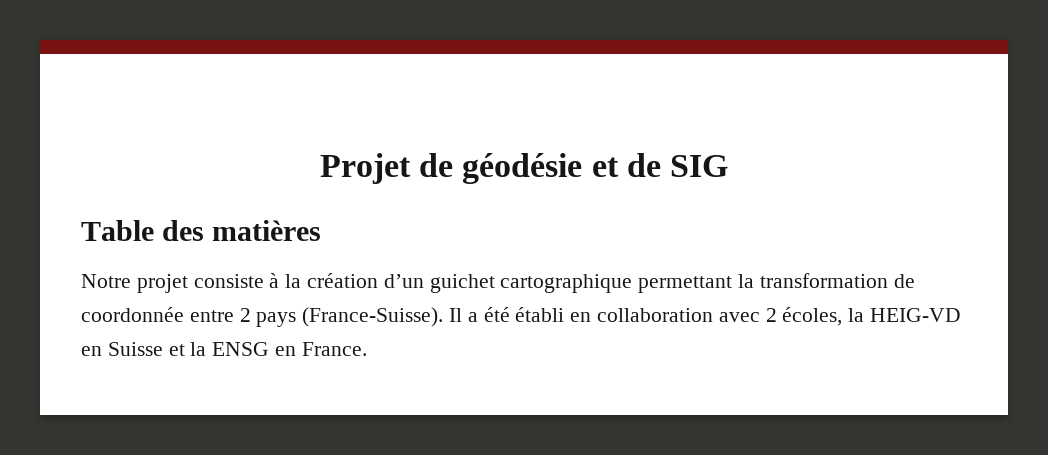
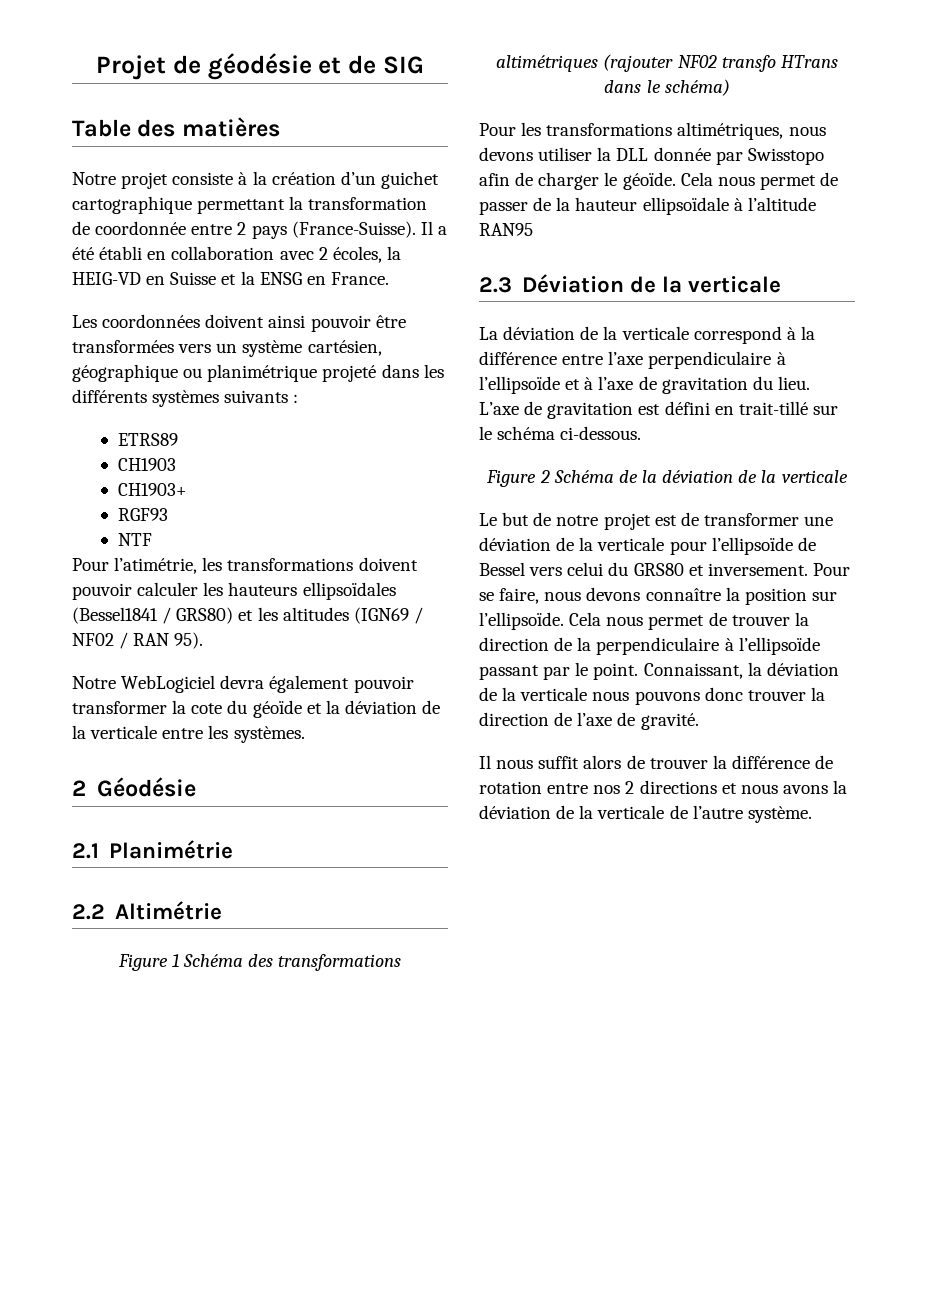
(367, 349) none -> [72,314,406,332] [72,340,382,357] [72,364,444,382] [72,389,299,407] [117,433,178,446] [117,458,176,471] [117,483,187,496] [117,508,168,521] [117,533,152,546] [72,557,418,574] [72,582,396,600] [72,607,423,624] [72,632,204,649] [72,675,414,693] [72,700,441,718] [72,725,305,743] [72,777,196,797] [72,840,233,859] [72,901,222,920] [117,954,402,971] [496,54,838,72] [604,79,730,96] [479,122,826,140] [479,147,824,165] [479,172,839,190] [479,197,816,215] [479,223,533,236] [479,274,781,293] [479,326,815,344] [479,351,786,369] [479,376,810,394] [479,401,838,419] [479,426,642,440] [486,470,848,487] [479,512,834,530] [479,537,816,555] [479,562,850,576] [479,587,837,605] [479,612,809,630] [479,637,820,655] [479,662,839,680] [479,687,825,705] [479,712,699,730] [479,755,834,769] [479,780,848,794] [479,805,812,823] // Les coordonnées doivent ainsi pouvoir être transformées vers un système cartésien, géographique ou planimétrique projeté dans les différents systèmes suivants : // ETRS89 // CH1903 // CH1903+ // RGF93 // NTF // Pour l’atimétrie, les transformations doivent pouvoir calculer les hauteurs ellipsoïdales (Bessel1841 / GRS80) et les altitudes (IGN69 / NF02 / RAN 95). // Notre WebLogiciel devra également pouvoir transformer la cote du géoïde et la déviation de la verticale entre les systèmes. // 2 Géodésie // 2.1 Planimétrie // 2.2 Altimétrie // Figure 1 Schéma des transformations altimétriques (rajouter NF02 transfo HTrans dans le schéma) // Pour les transformations altimétriques, nous devons utiliser la DLL donnée par Swisstopo afin de charger le géoïde. Cela nous permet de passer de la hauteur ellipsoïdale à l’altitude RAN95 // 2.3 Déviation de la verticale // La déviation de la verticale correspond à la différence entre l’axe perpendiculaire à l’ellipsoïde et à l’axe de gravitation du lieu. L’axe de gravitation est défini en trait-tillé sur le schéma ci-dessous. // Figure 2 Schéma de la déviation de la verticale // Le but de notre projet est de transformer une déviation de la verticale pour l’ellipsoïde de Bessel vers celui du GRS80 et inversement. Pour se faire, nous devons connaître la position sur l’ellipsoïde. Cela nous permet de trouver la direction de la perpendiculaire à l’ellipsoïde passant par le point. Connaissant, la déviation de la verticale nous pouvons donc trouver la direction de l’axe de gravité. // Il nous suffit alors de trouver la différence de rotation entre nos 2 directions et nous avons la déviation de la verticale de l’autre système.

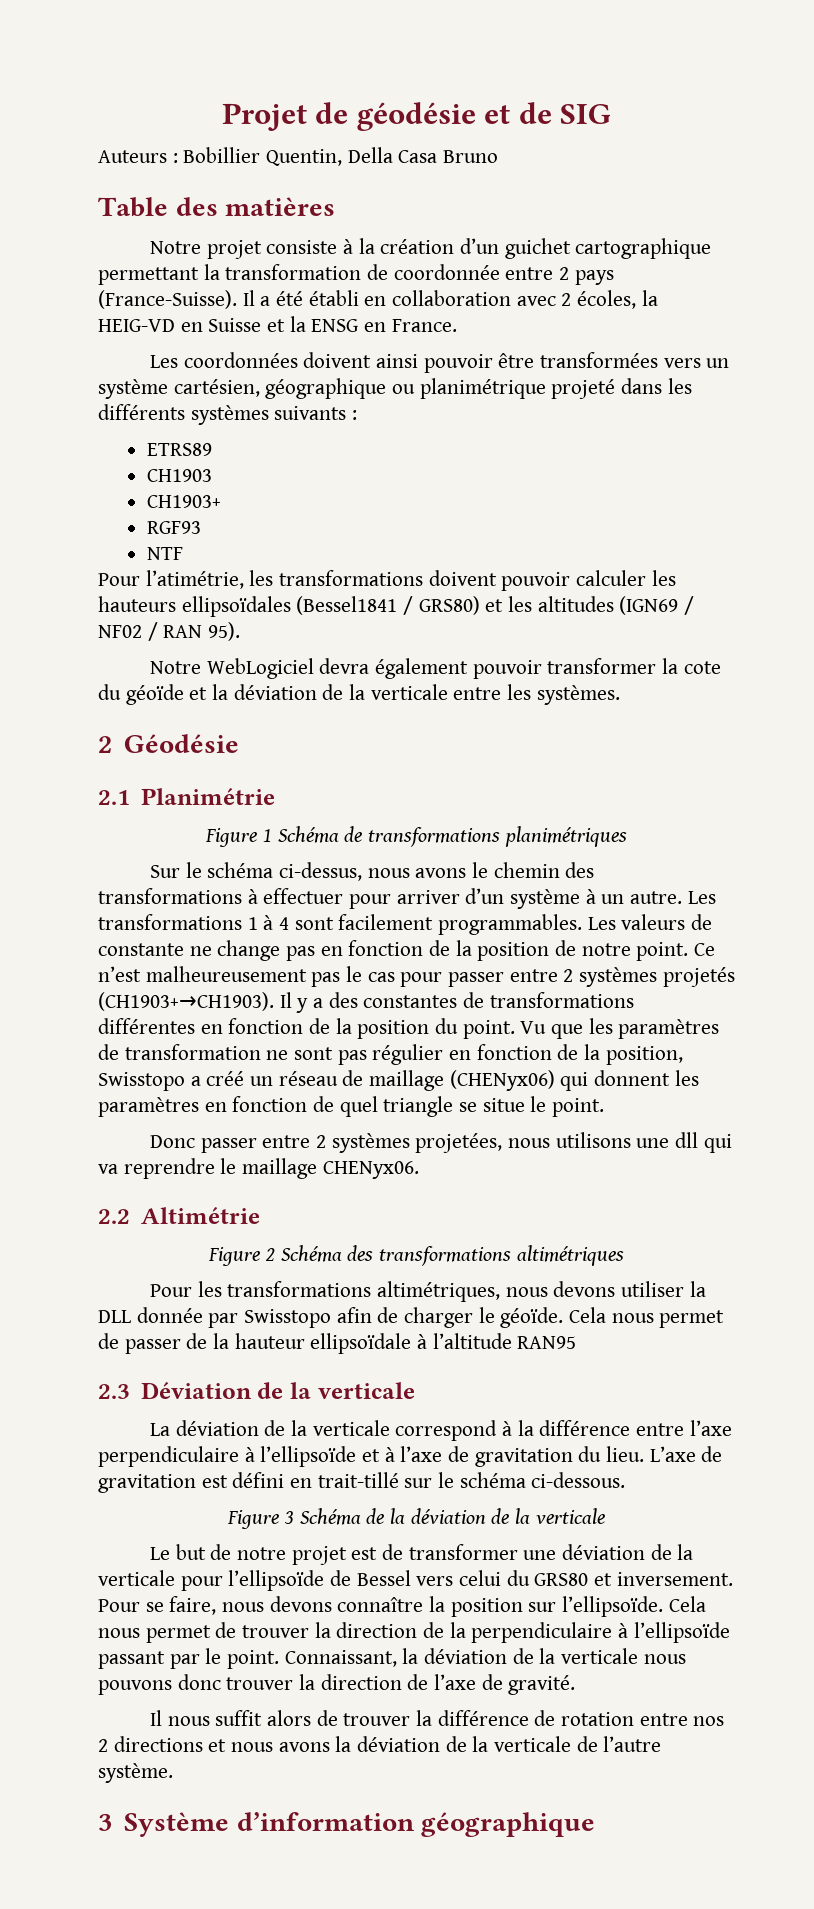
(424, 65) none -> [98,147,499,166] // Auteurs : Bobillier Quentin, Della Casa Bruno
(233, 849) none -> [205,826,627,847] [149,862,595,881] [98,888,716,909] [98,914,713,935] [98,940,716,961] [98,966,735,987] [98,992,634,1013] [98,1018,720,1039] [98,1044,683,1065] [98,1070,699,1091] [98,1096,605,1117] [149,1132,732,1153] [98,1158,419,1179] // Figure 1 Schéma de transformations planimétriques // Sur le schéma ci-dessus, nous avons le chemin des transformations à effectuer pour arriver d’un système à un autre. Les transformations 1 à 4 sont facilement programmables. Les valeurs de constante ne change pas en fonction de la position de notre point. Ce n’est malheureusement pas le cas pour passer entre 2 systèmes projetés (CH1903+→CH1903). Il y a des constantes de transformations différentes en fonction de la position du point. Vu que les paramètres de transformation ne sont pas régulier en fonction de la position, Swisstopo a créé un réseau de maillage (CHENyx06) qui donnent les paramètres en fonction de quel triangle se situe le point. // Donc passer entre 2 systèmes projetées, nous utilisons une dll qui va reprendre le maillage CHENyx06.
[171,954,179,967] 1 -> [264,1248,275,1261] 2
[603,54,838,72] [604,79,730,96] (rajouter NF02 transfo HTrans dans le schéma) -> (624, 1255) none
[539,470,550,483] 2 -> [283,1511,294,1524] 3
(812, 814) none -> [98,1812,596,1837] // 3 Système d’information géographique

